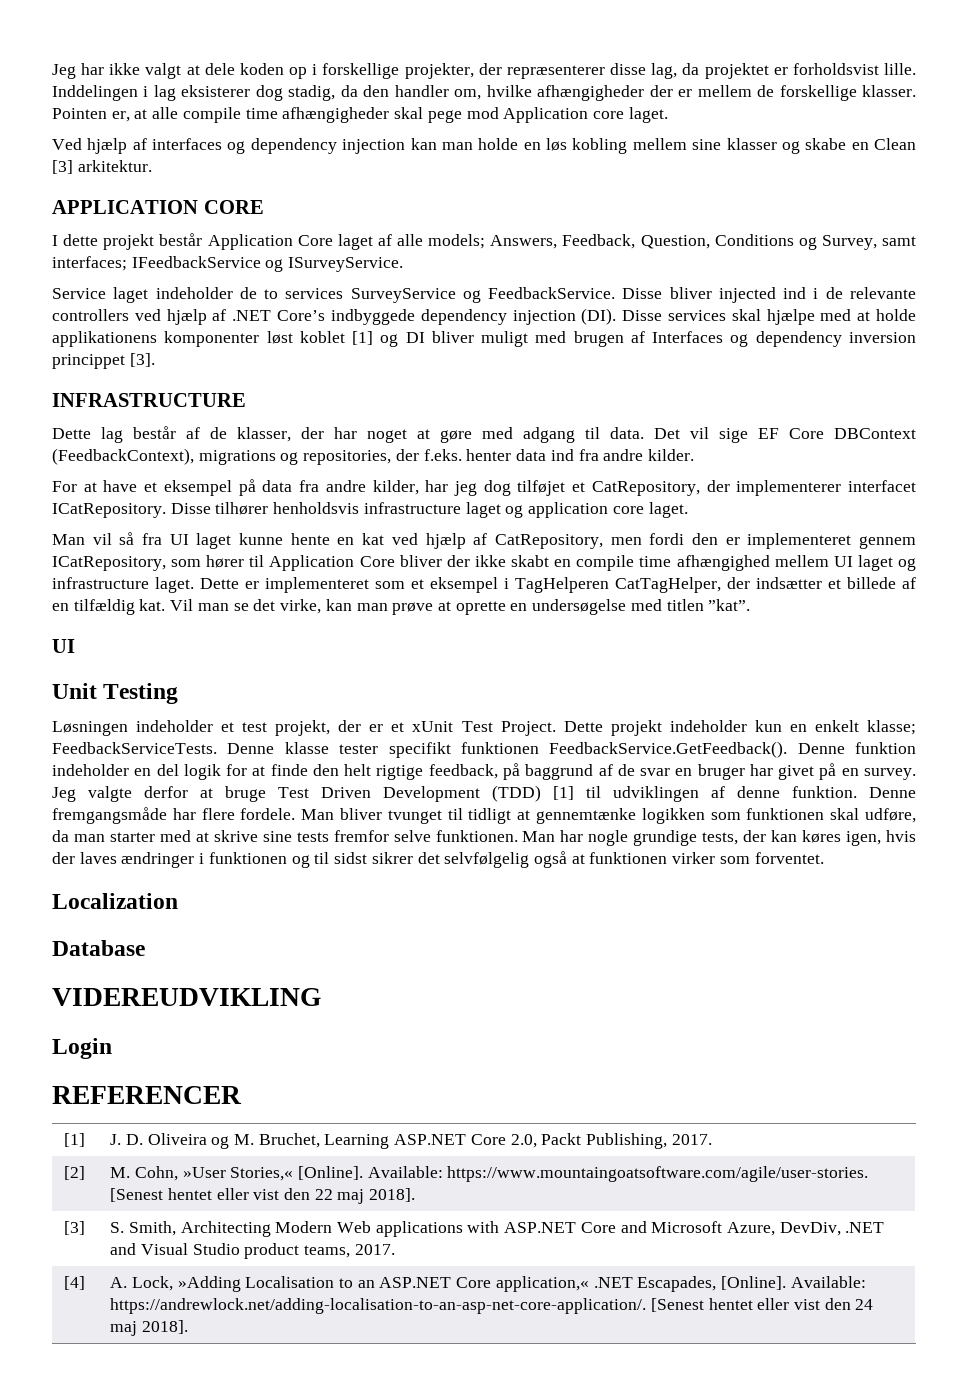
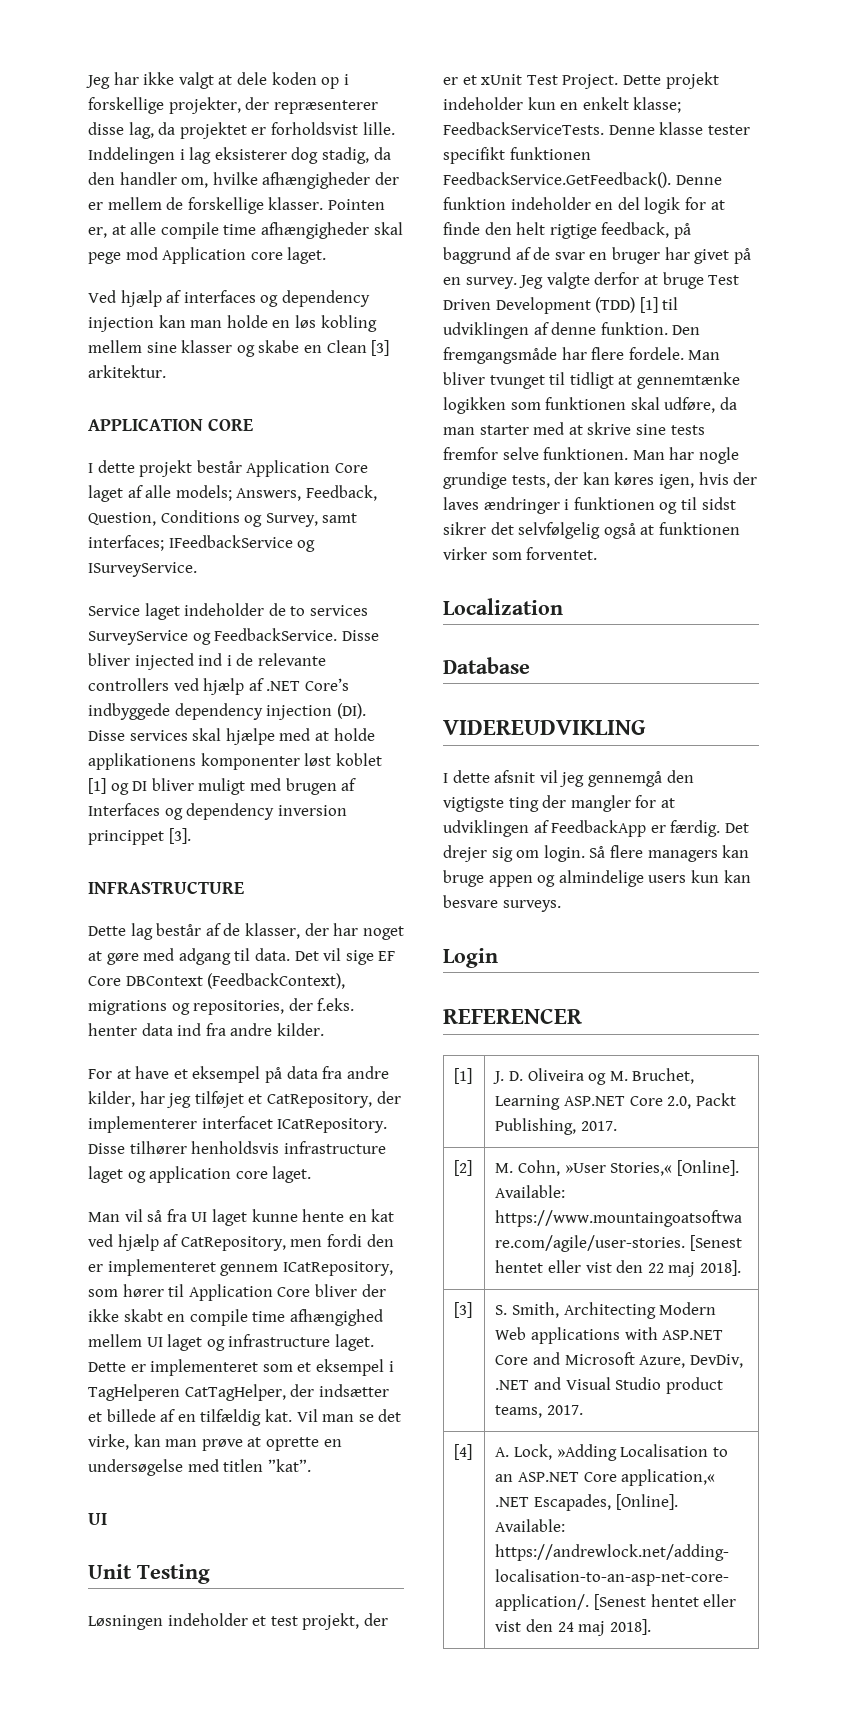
[483,480,511,496] dog -> (192, 1100) none
[869,787,916,798] Denne -> [672,325,701,335] Den
(321, 997) none -> [443,770,694,787] [443,795,675,812] [443,820,749,837] [443,845,750,862] [443,870,751,887] [443,895,561,912] // I dette afsnit vil jeg gennemgå den vigtigste ting der mangler for at udviklingen af FeedbackApp er færdig. Det drejer sig om login. Så flere managers kan bruge appen og almindelige users kun kan besvare surveys.

